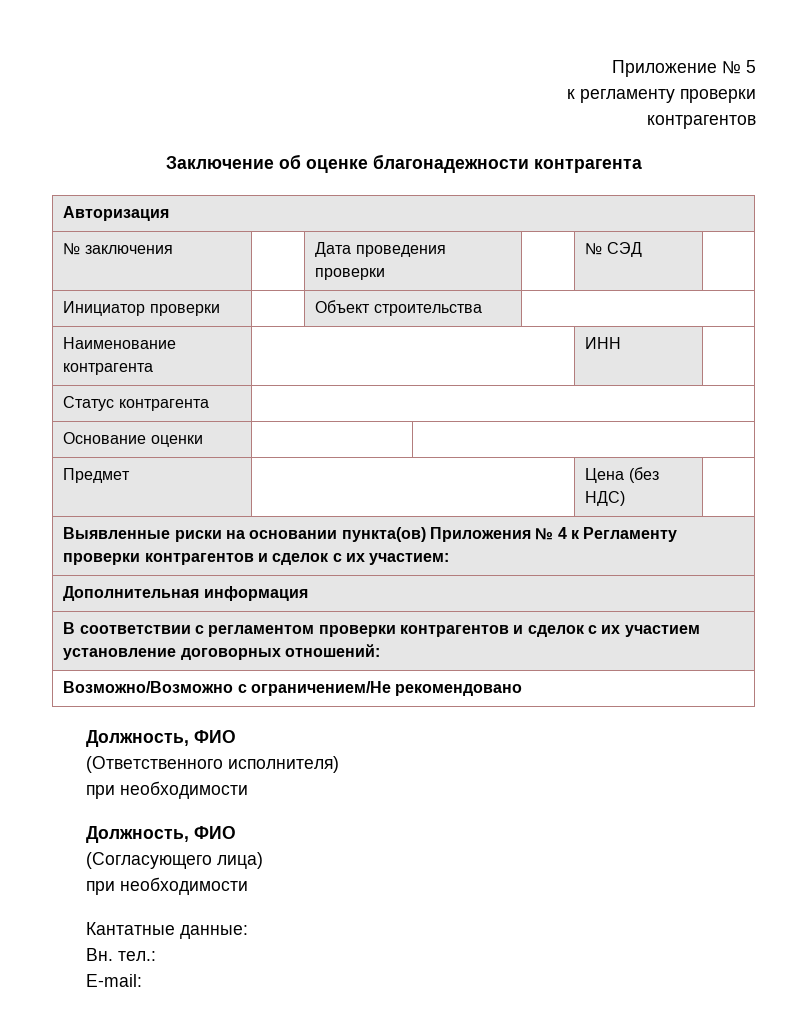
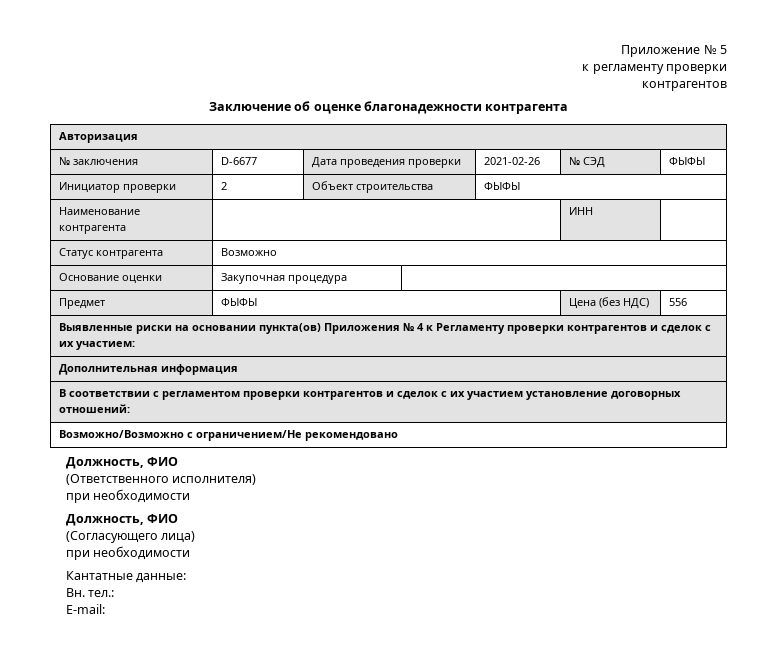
(173, 249) none -> [220,157,257,165] D-6677
(386, 274) none -> [483,157,540,165] 2021-02-26
(642, 249) none -> [668,157,705,165] ФЫФЫ
(220, 310) none -> [220,182,227,190] 2
(482, 310) none -> [483,182,520,190] ФЫФЫ
(209, 405) none -> [220,248,277,256] Возможно
(203, 441) none -> [220,273,347,284] Закупочная процедура
(131, 475) none -> [220,298,257,306] ФЫФЫ
(626, 498) none -> [668,298,687,306] 556

